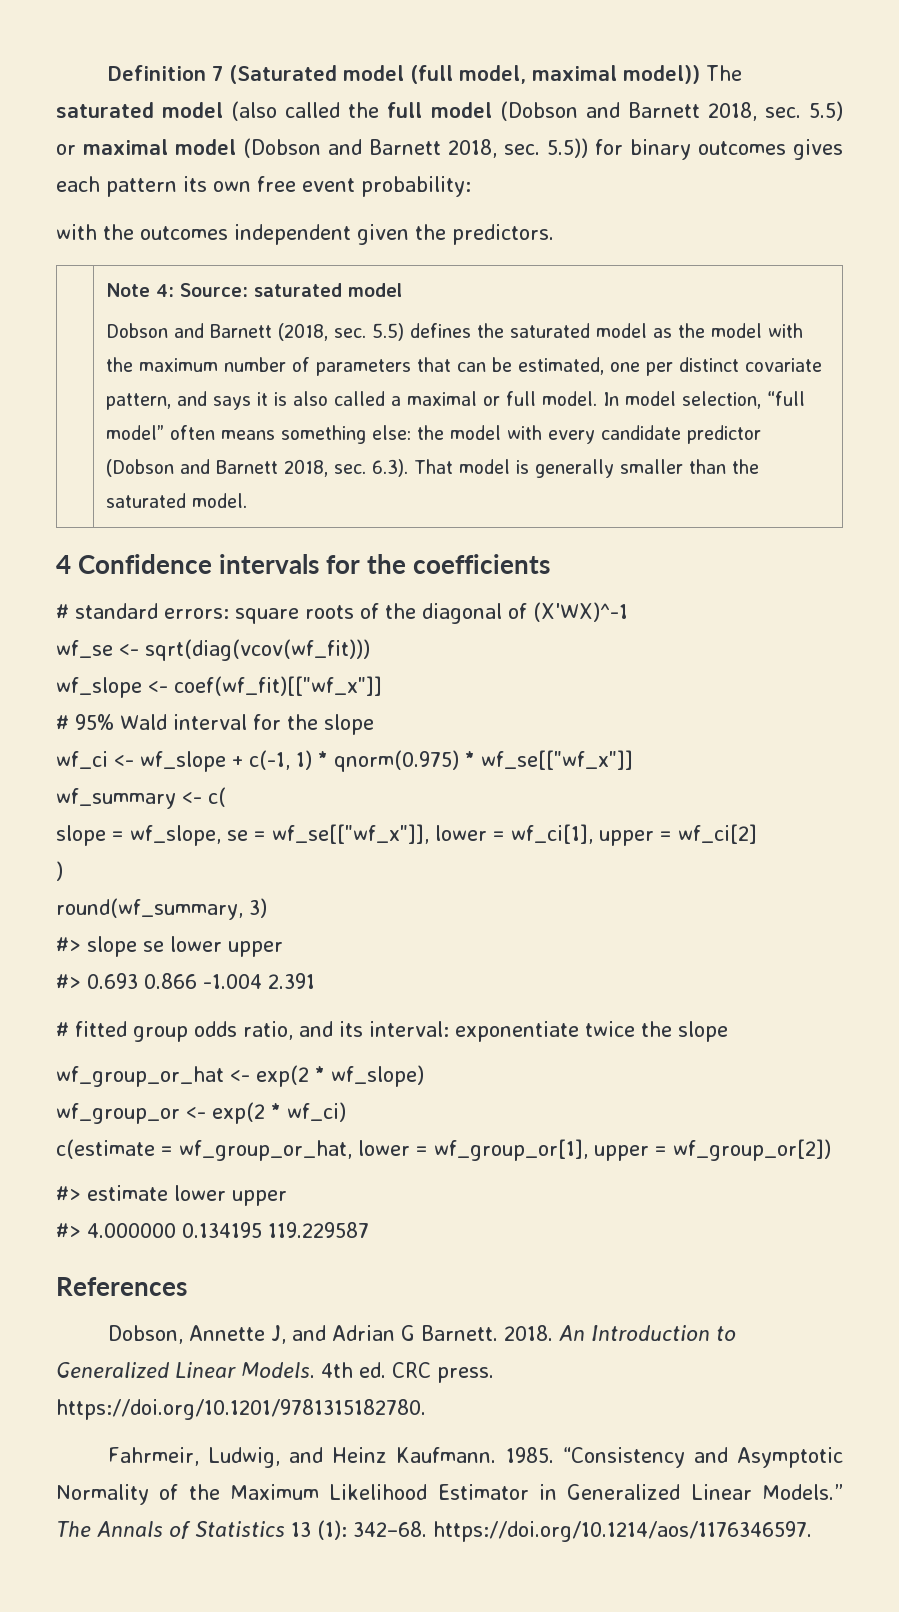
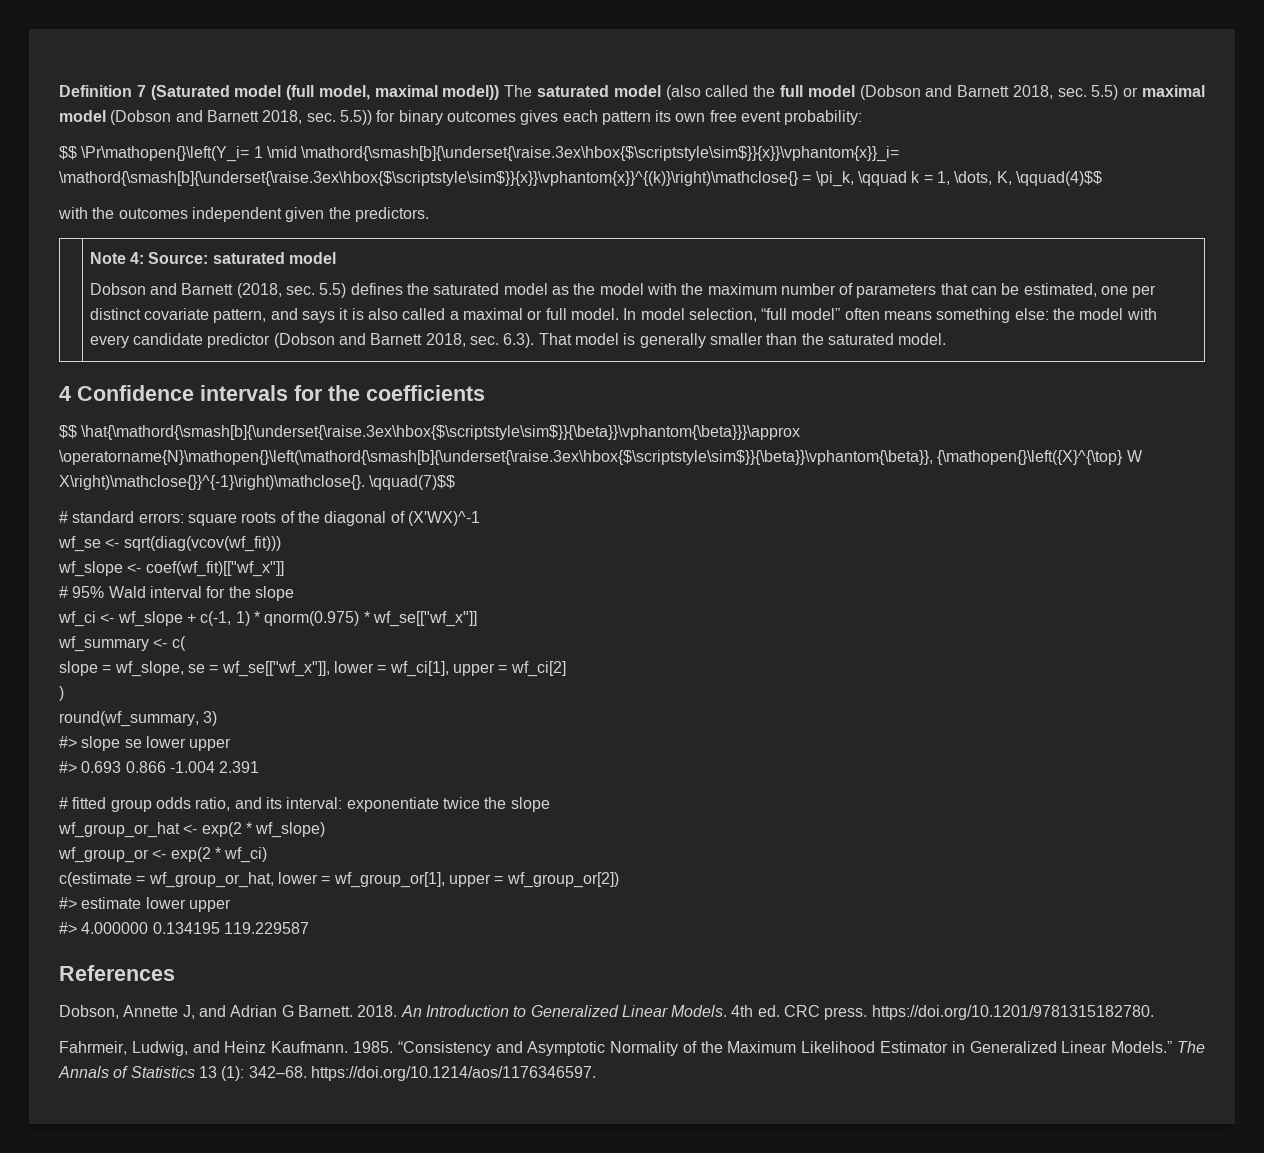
(471, 186) none -> [59,146,900,162] [59,171,1102,187] // $$ \Pr\mathopen{}\left(Y_i= 1 \mid \mathord{\smash[b]{\underset{\raise.3ex\hbox{$\scriptstyle\sim$}}{x}}\vphantom{x}}_i= \mathord{\smash[b]{\underset{\raise.3ex\hbox{$\scriptstyle\sim$}}{x}}\vphantom{x}}^{(k)}\right)\mathclose{} = \pi_k, \qquad k = 1, \dots, K, \qquad(4)$$
(551, 564) none -> [59,425,801,440] [59,450,1143,465] [59,475,456,490] // $$ \hat{\mathord{\smash[b]{\underset{\raise.3ex\hbox{$\scriptstyle\sim$}}{\beta}}\vphantom{\beta}}}\approx \operatorname{N}\mathopen{}\left(\mathord{\smash[b]{\underset{\raise.3ex\hbox{$\scriptstyle\sim$}}{\beta}}\vphantom{\beta}}, {\mathopen{}\left({X}^{\top} W X\right)\mathclose{}}^{-1}\right)\mathclose{}. \qquad(7)$$

